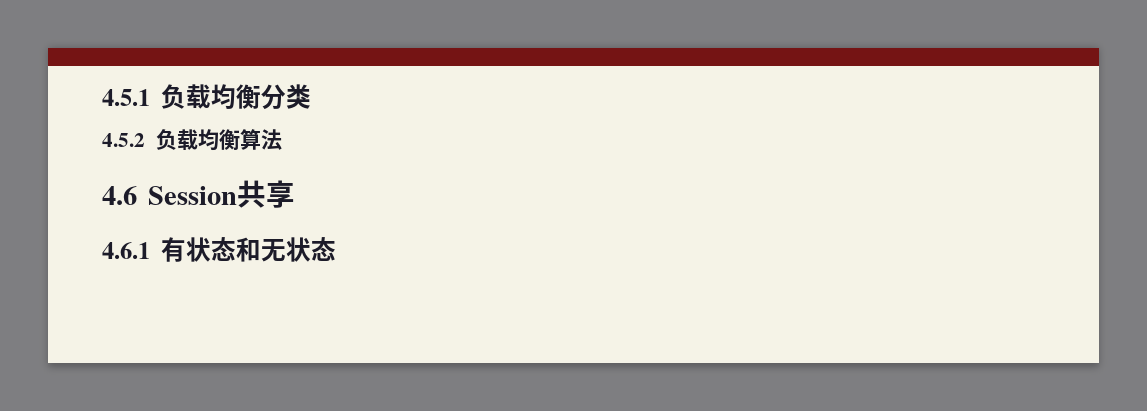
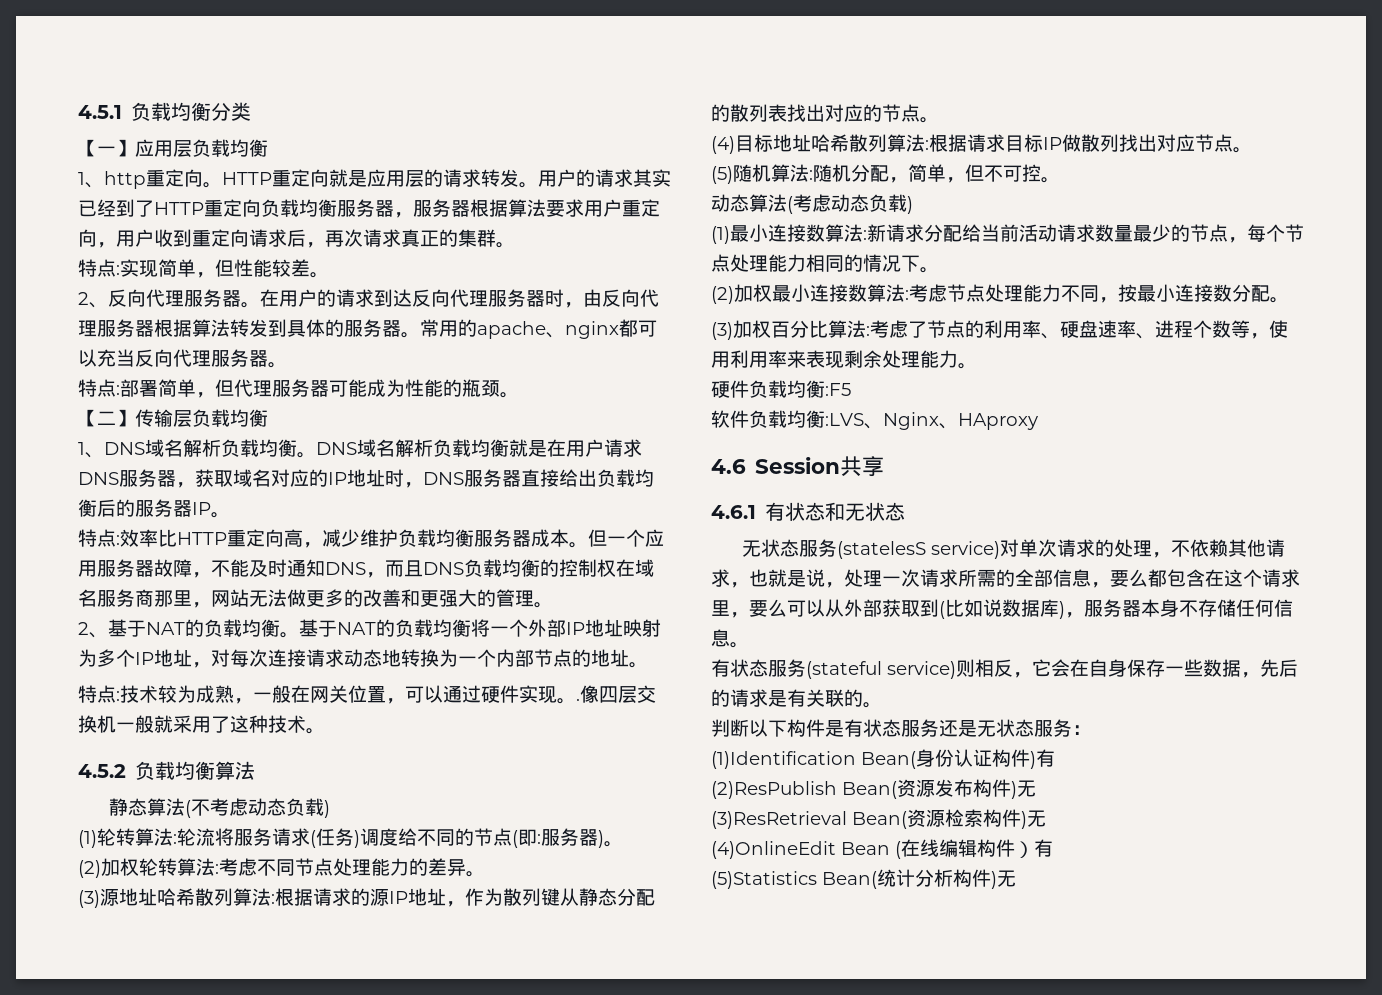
[102,129,282,151] 4.5.2负载均衡算法 -> [78,139,268,157] [78,169,671,189] [78,199,660,218] [78,229,515,248] [78,259,329,278] [78,289,659,308] [78,319,657,339] [78,349,287,368] [78,379,519,398] [78,409,268,427] [78,439,642,458] [78,469,654,488] [78,499,230,518] [78,529,664,548] [78,559,654,578] [78,589,553,608] [78,619,661,638] [78,649,648,668] [78,685,656,704] [78,715,325,734] [78,761,256,780] [109,798,331,818] [78,828,623,848] [78,858,485,878] [78,888,655,908] [711,104,939,123] [711,134,1252,154] [711,164,1060,184] [711,194,913,214] [711,224,1304,244] [711,254,939,273] [711,284,1289,304] [711,320,1288,340] [711,350,977,369] [711,380,851,398] [711,410,1038,430] 【一】应用层负载均衡 // 1、http重定向。HTTP重定向就是应用层的请求转发。用户的请求其实已经到了HTTP重定向负载均衡服务器，服务器根据算法要求用户重定向，用户收到重定向请求后，再次请求真正的集群。 // 特点:实现简单，但性能较差。 // 2、反向代理服务器。在用户的请求到达反向代理服务器时，由反向代理服务器根据算法转发到具体的服务器。常用的apache、nginx都可以充当反向代理服务器。 // 特点:部署简单，但代理服务器可能成为性能的瓶颈。 // 【二】传输层负载均衡 // 1、DNS域名解析负载均衡。DNS域名解析负载均衡就是在用户请求DNS服务器，获取域名对应的IP地址时，DNS服务器直接给出负载均衡后的服务器IP。 // 特点:效率比HTTP重定向高，减少维护负载均衡服务器成本。但一个应用服务器故障，不能及时通知DNS，而且DNS负载均衡的控制权在域名服务商那里，网站无法做更多的改善和更强大的管理。 // 2、基于NAT的负载均衡。基于NAT的负载均衡将一个外部IP地址映射为多个IP地址，对每次连接请求动态地转换为一个内部节点的地址。 // 特点:技术较为成熟，一般在网关位置，可以通过硬件实现。.像四层交换机一般就采用了这种技术。 // 4.5.2负载均衡算法 // 静态算法(不考虑动态负载) // (1)轮转算法:轮流将服务请求(任务)调度给不同的节点(即:服务器)。 // (2)加权轮转算法:考虑不同节点处理能力的差异。 // (3)源地址哈希散列算法:根据请求的源IP地址，作为散列键从静态分配的散列表找出对应的节点。 // (4)目标地址哈希散列算法:根据请求目标IP做散列找出对应节点。 // (5)随机算法:随机分配，简单，但不可控。 // 动态算法(考虑动态负载) // (1)最小连接数算法:新请求分配给当前活动请求数量最少的节点，每个节点处理能力相同的情况下。 // (2)加权最小连接数算法:考虑节点处理能力不同，按最小连接数分配。 // (3)加权百分比算法:考虑了节点的利用率、硬盘速率、进程个数等，使用利用率来表现剩余处理能力。 // 硬件负载均衡:F5 // 软件负载均衡:LVS、Nginx、HAproxy
(336, 249) none -> [742,539,1286,559] [711,569,1300,588] [711,599,1293,619] [711,629,749,648] [711,659,1298,679] [711,689,882,708] [711,719,1091,737] [711,749,1055,769] [711,779,1036,799] [711,809,1046,829] [711,839,1053,859] [711,869,1016,889] // 无状态服务(statelesS service)对单次请求的处理，不依赖其他请求，也就是说，处理一次请求所需的全部信息，要么都包含在这个请求里，要么可以从外部获取到(比如说数据库)，服务器本身不存储任何信息。 // 有状态服务(stateful service)则相反，它会在自身保存一些数据，先后的请求是有关联的。 // 判断以下构件是有状态服务还是无状态服务： // (1)Identification Bean(身份认证构件)有 // (2)ResPublish Bean(资源发布构件)无 // (3)ResRetrieval Bean(资源检索构件)无 // (4)OnlineEdit Bean (在线编辑构件）有 // (5)Statistics Bean(统计分析构件)无

